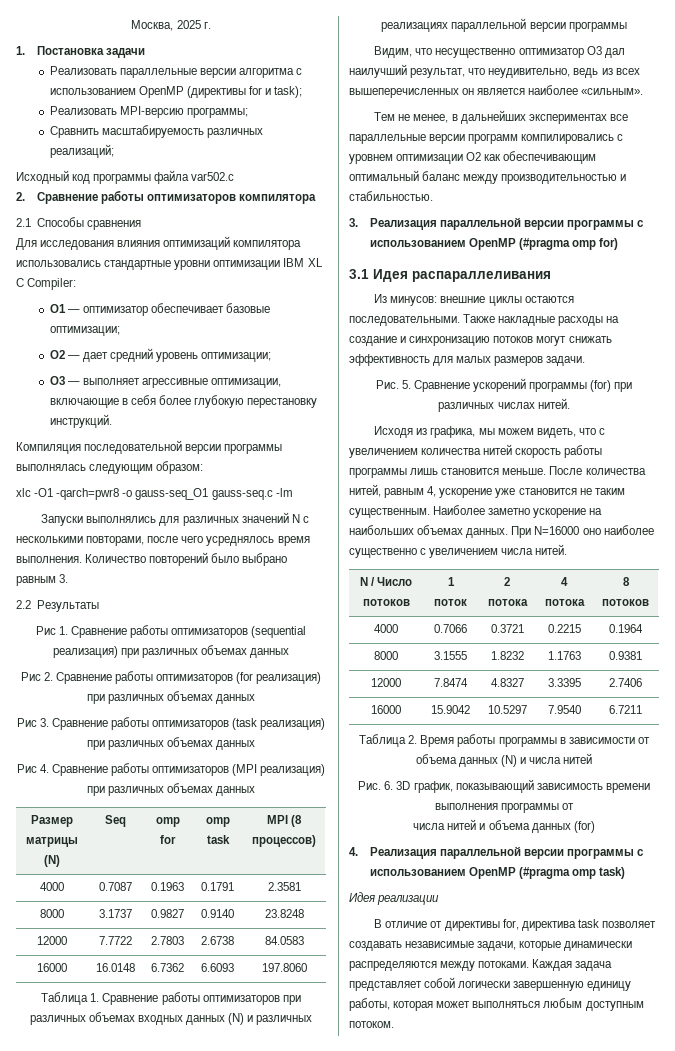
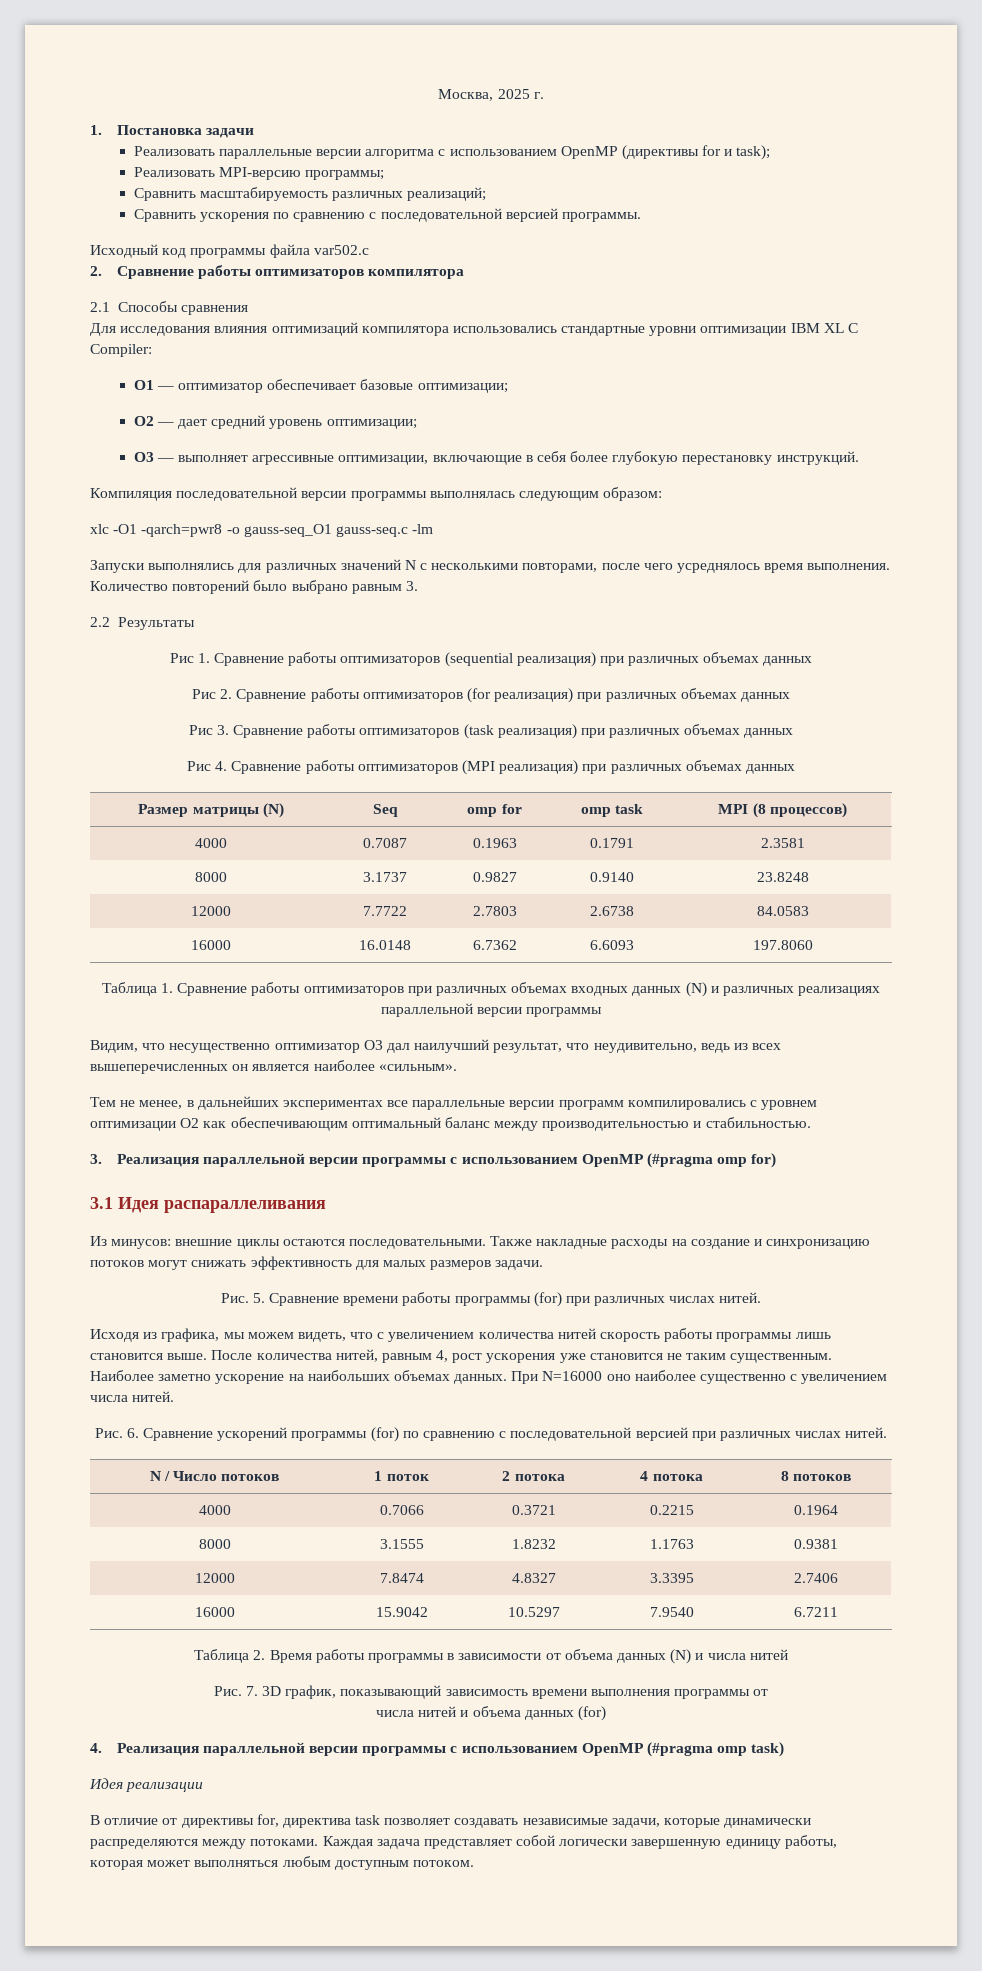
(114, 151) none -> [133,208,641,222] // Сравнить ускорения по сравнению с последовательной версией программы.
[473,378,526,392] ускорений -> [343,1292,452,1306] времени работы
[502,468,547,475] меньше. -> [167,1353,208,1360] выше.
[439,488,493,498] ускорение -> [452,1353,556,1363] рост ускорения
(568, 549) none -> [94,1427,888,1442] // Рис. 6. Сравнение ускорений программы (for) по сравнению с последовательной версией при различных числах нитей.
[384,781,394,790] 6. -> [245,1686,258,1696] 7.

